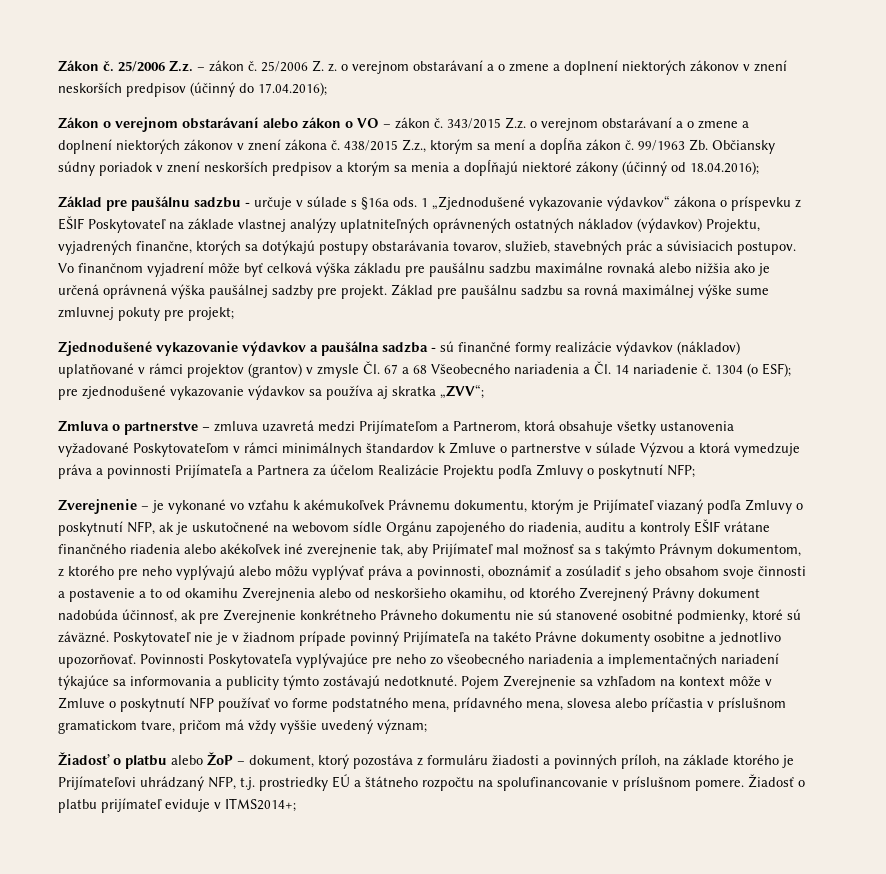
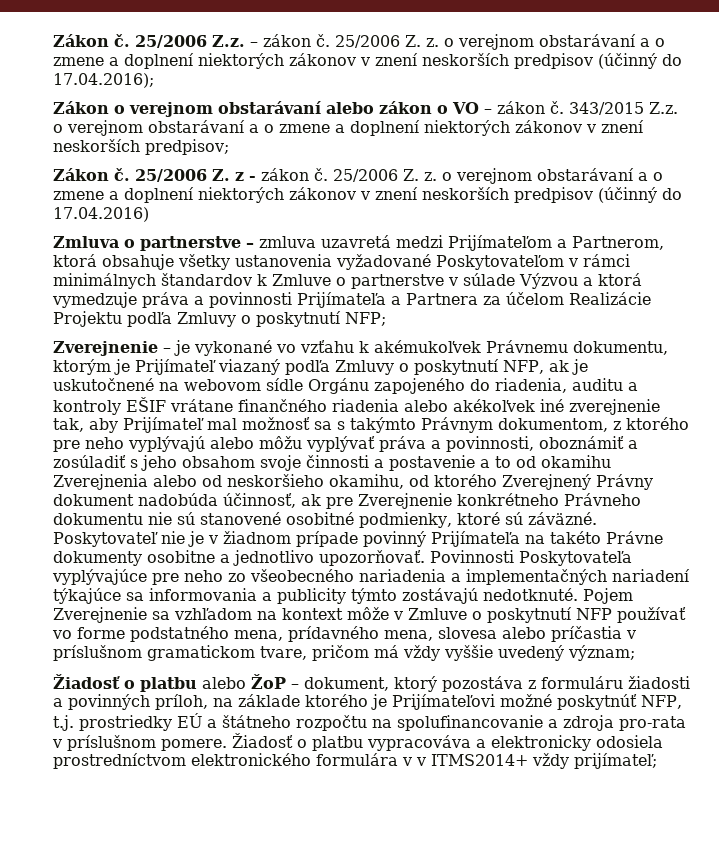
[285,137,776,154] [58,159,760,176] [58,195,802,211] [58,216,761,233] [58,240,797,255] [58,262,771,277] [58,284,770,299] [58,307,235,321] [58,341,741,356] [58,361,792,378] [58,384,485,400] zákona č. 438/2015 Z.z., ktorým sa mení a dopĺňa zákon č. 99/1963 Zb. Občiansky súdny poriadok v znení neskorších predpisov a ktorým sa menia a dopĺňajú niektoré zákony (účinný od 18.04.2016); // Základ pre paušálnu sadzbu - určuje v súlade s §16a ods. 1 „Zjednodušené vykazovanie výdavkov“ zákona o príspevku z EŠIF Poskytovateľ na základe vlastnej analýzy uplatniteľných oprávnených ostatných nákladov (výdavkov) Projektu, vyjadrených finančne, ktorých sa dotýkajú postupy obstarávania tovarov, služieb, stavebných prác a súvisiacich postupov. Vo finančnom vyjadrení môže byť celková výška základu pre paušálnu sadzbu maximálne rovnaká alebo nižšia ako je určená oprávnená výška paušálnej sadzby pre projekt. Základ pre paušálnu sadzbu sa rovná maximálnej výške sume zmluvnej pokuty pre projekt; // Zjednodušené vykazovanie výdavkov a paušálna sadzba - sú finančné formy realizácie výdavkov (nákladov) uplatňované v rámci projektov (grantov) v zmysle Čl. 67 a 68 Všeobecného nariadenia a Čl. 14 nariadenie č. 1304 (o ESF); pre zjednodušené vykazovanie výdavkov sa používa aj skratka „ZVV“; -> [53,139,230,155] [53,168,664,184] [53,187,683,203] [53,207,150,222] neskorších predpisov; // Zákon č. 25/2006 Z. z - zákon č. 25/2006 Z. z. o verejnom obstarávaní a o zmene a doplnení niektorých zákonov v znení neskorších predpisov (účinný do 17.04.2016)
[140,776,205,791] uhrádzaný -> [500,694,638,710] možné poskytnúť
(609, 784) none -> [548,715,687,731] a zdroja pro-rata
[101,798,297,813] prijímateľ eviduje v ITMS2014+; -> [367,735,664,751] [53,753,658,769] vypracováva a elektronicky odosiela prostredníctvom elektronického formulára v v ITMS2014+ vždy prijímateľ;

